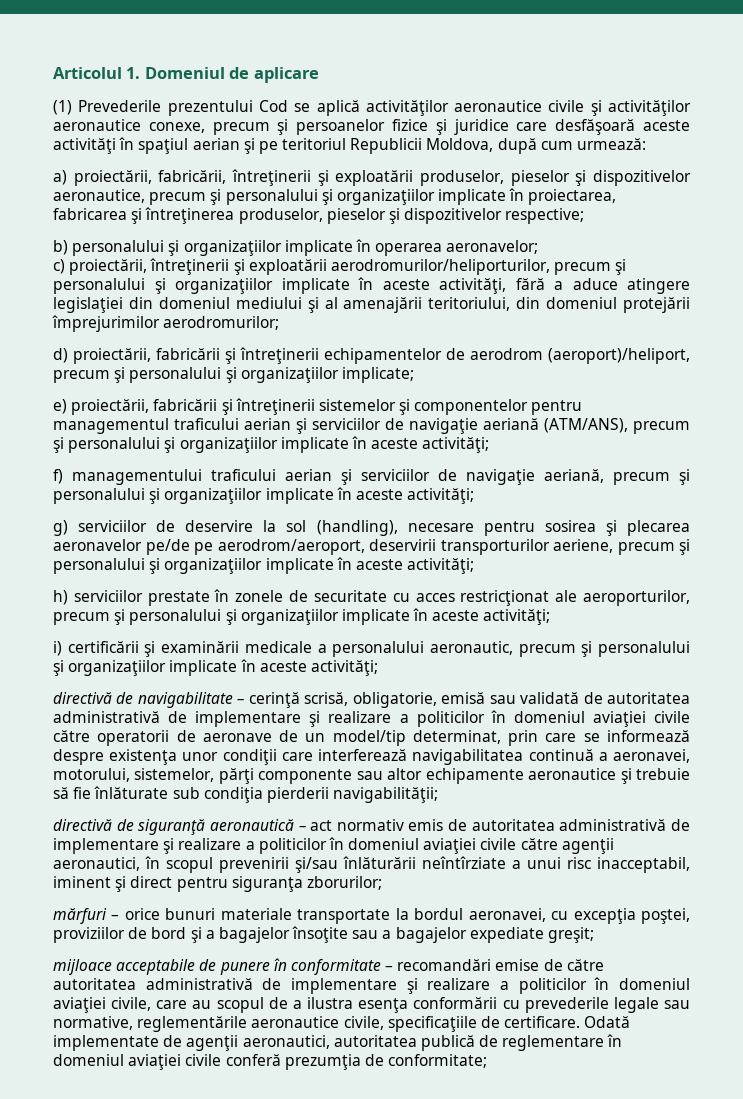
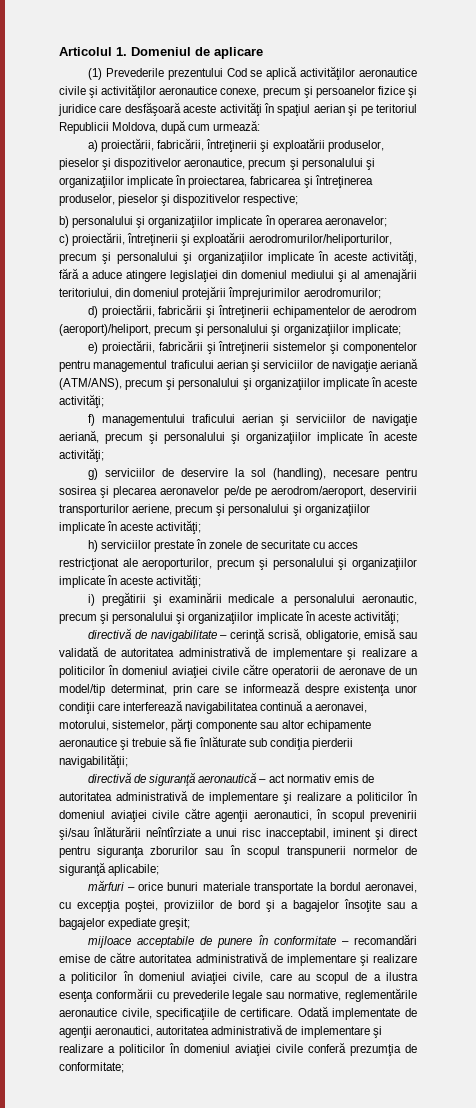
[67,641,139,653] certificării -> [101,592,146,606] pregătirii
[306,876,382,890] zborurilor; -> [150,845,417,858] [59,862,160,876] zborurilor sau în scopul transpunerii normelor de siguranţă aplicabile;
[420,1035,605,1051] publică de reglementare -> [211,1024,382,1038] [59,1044,165,1056] administrativă de implementare şi realizare a politicilor

